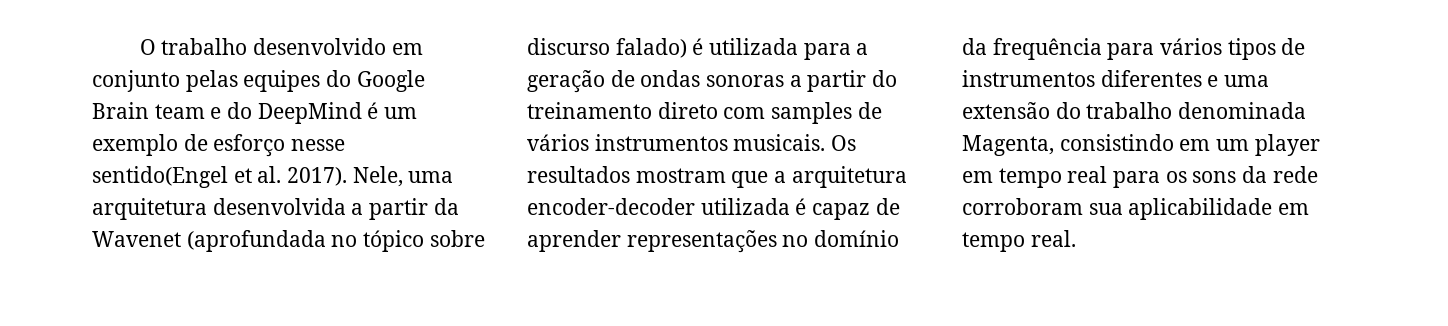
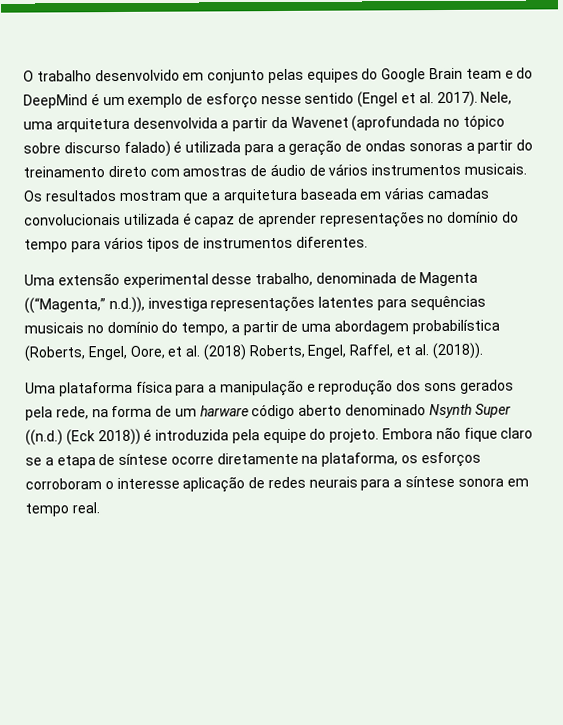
[92,166,228,188] sentido(Engel -> [304,91,399,108] sentido (Engel
[771,102,853,124] samples -> [182,163,306,177] amostras de áudio
[527,198,695,215] encoder-decoder -> [299,187,491,200] [24,213,121,226] baseada em várias camadas convolucionais
[962,38,1102,60] da frequência -> [502,211,520,223] [24,239,68,253] do tempo
[1100,70,1270,87] [962,102,1307,119] [962,134,1320,156] [962,166,1318,188] [962,198,1273,220] diferentes e uma extensão do trabalho denominada Magenta, consistindo em um player em tempo real para os sons da rede corroboram sua aplicabilidade -> [295,236,368,248] [24,271,479,288] [24,295,486,314] [24,319,500,336] [24,342,483,362] [25,379,514,397] [25,403,511,421] [25,426,534,446] [25,451,481,469] [25,475,504,493] diferentes. // Uma extensão experimental desse trabalho, denominada de Magenta ((“Magenta,” n.d.)), investiga representações latentes para sequências musicais no domínio do tempo, a partir de uma abordagem probabilística (Roberts, Engel, Oore, et al. (2018) Roberts, Engel, Raffel, et al. (2018)). // Uma plataforma física para a manipulação e reprodução dos sons gerados pela rede, na forma de um harware código aberto denominado Nsynth Super ((n.d.) (Eck 2018)) é introduzida pela equipe do projeto. Embora não fique claro se a etapa de síntese ocorre diretamente na plataforma, os esforços corroboram o interesse aplicação de redes neurais para a síntese sonora

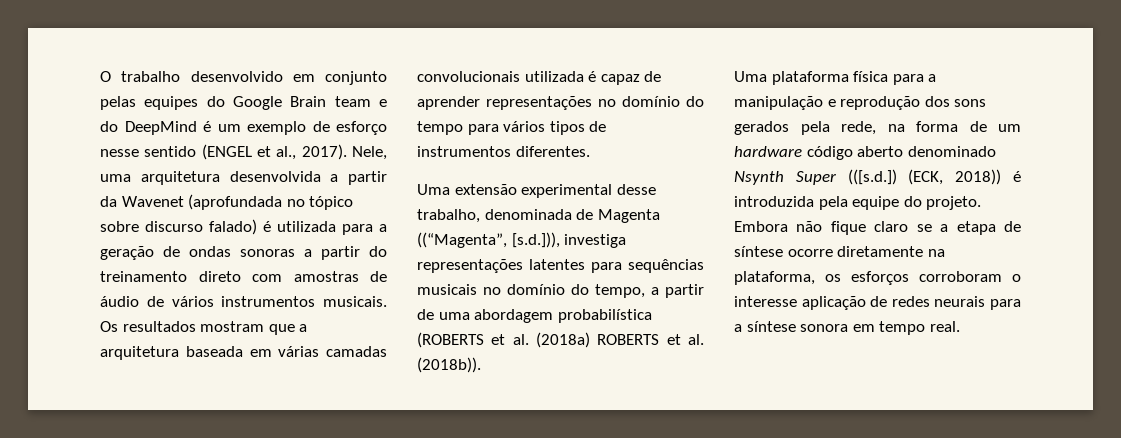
[357,91,434,108] (Engel et al. -> [201,144,297,160] (ENGEL et al.,
[24,296,145,314] ((“Magenta,” n.d.)), -> [417,232,560,248] ((“Magenta”, [s.d.])),
[24,342,483,362] (Roberts, Engel, Oore, et al. (2018) Roberts, Engel, Raffel, et al. (2018)). -> [417,332,704,348] [417,357,481,373] (ROBERTS et al. (2018a) ROBERTS et al. (2018b)).
[199,405,249,417] harware -> [734,146,802,157] hardware
[25,429,95,446] ((n.d.) (Eck -> [847,169,944,185] (([s.d.]) (ECK,

